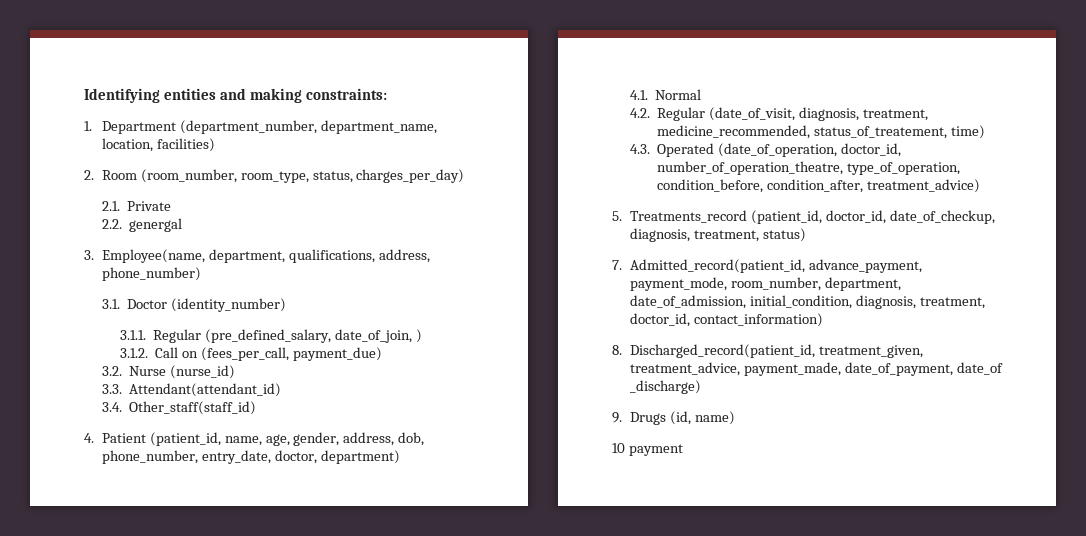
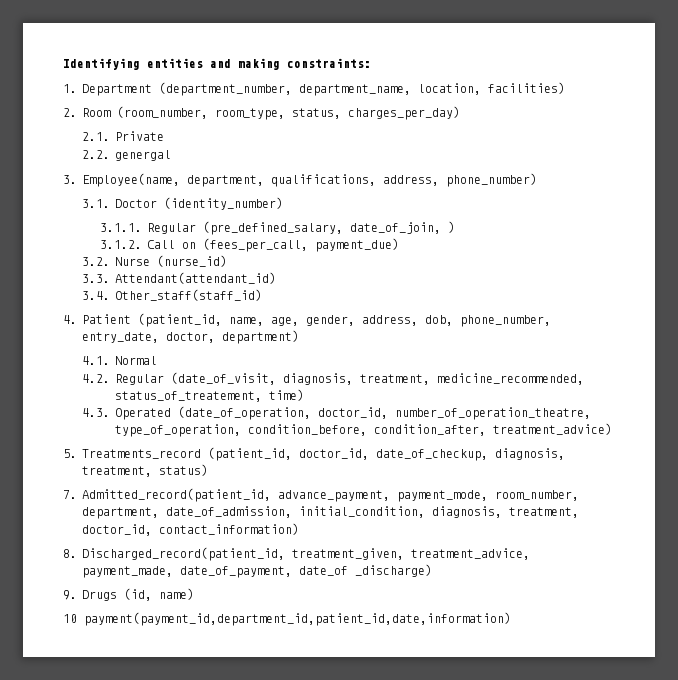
[628,444,683,456] payment -> [84,612,511,626] payment(payment_id,department_id,patient_id,date,information)

